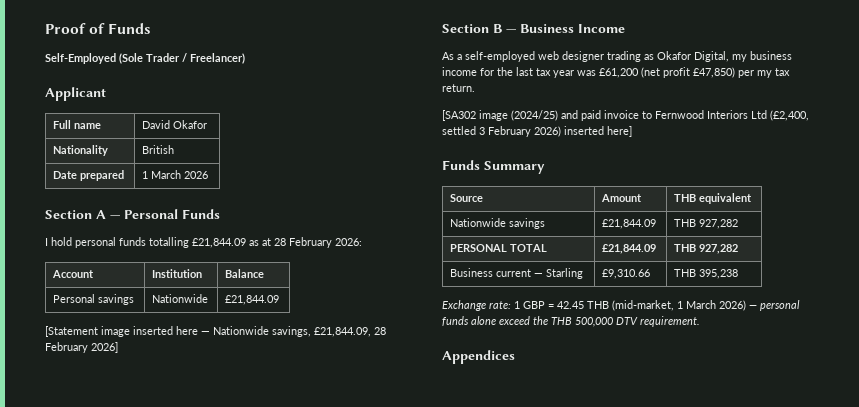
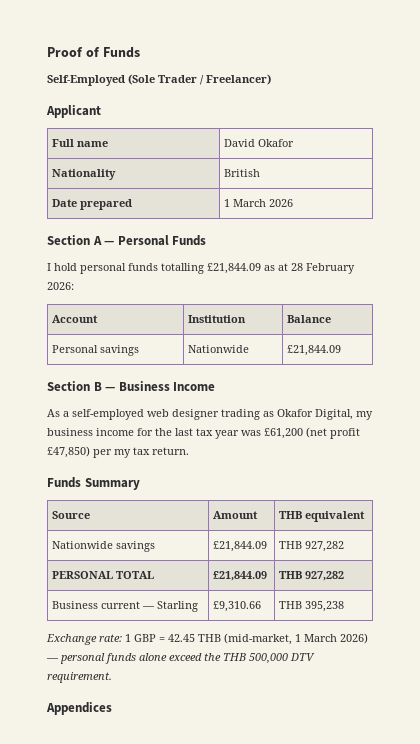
[45,326,386,337] [45,342,118,353] // [Statement image inserted here — Nationwide savings, £21,844.09, 28 February 2026] -> (342, 350) none
[442,110,809,121] [442,126,632,137] // [SA302 image (2024/25) and paid invoice to Fernwood Interiors Ltd (£2,400, settled 3 February 2026) inserted here] -> (189, 451) none

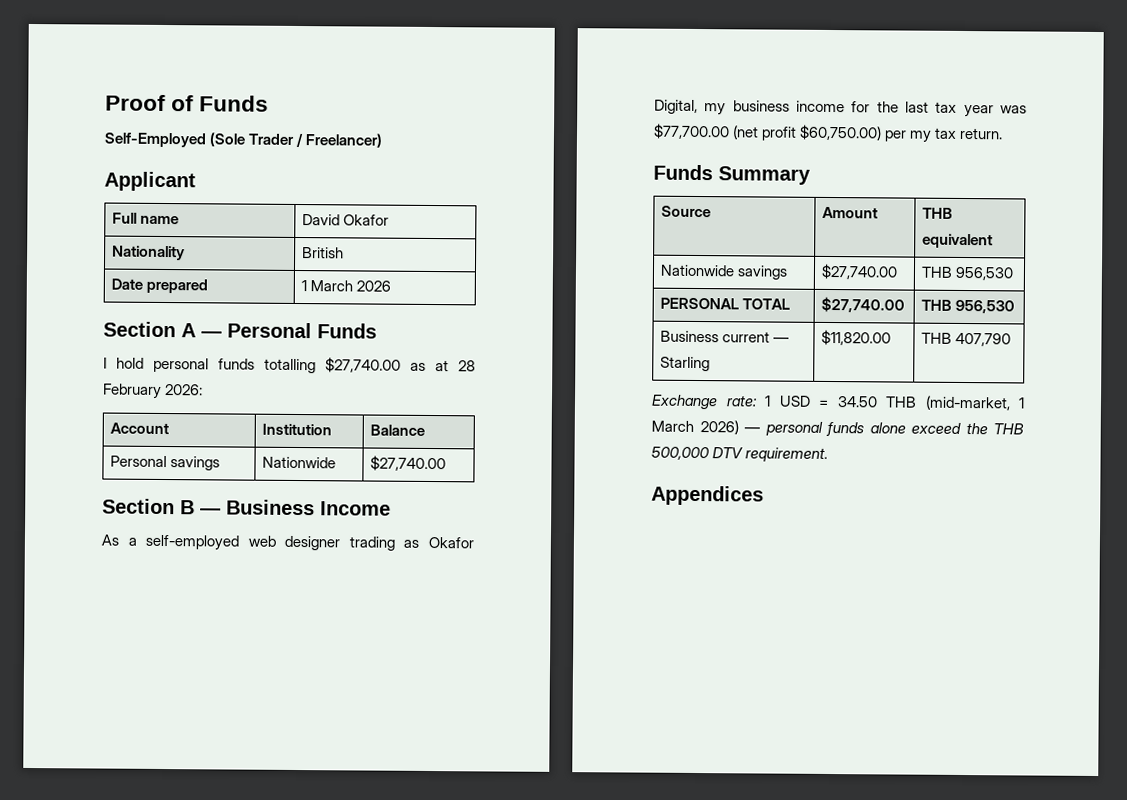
[207,263,261,274] £21,844.09 -> [325,357,401,373] $27,740.00
[287,345,342,356] £21,844.09 -> [370,455,447,472] $27,740.00
[264,428,303,439] £61,200 -> [653,123,730,140] $77,700.00
[47,446,90,458] £47,850) -> [799,124,883,141] $60,750.00)
[213,541,268,552] [279,541,345,552] £21,844.09 | THB 927,282 -> [821,263,899,280] [921,266,1015,281] $27,740.00 | THB 956,530
[213,571,268,581] [279,571,345,581] £21,844.09 | THB 927,282 -> [821,296,906,313] [921,299,1016,314] $27,740.00 | THB 956,530
[213,601,262,612] [279,601,345,612] £9,310.66 | THB 395,238 -> [821,329,892,346] [921,332,1012,347] $11,820.00 | THB 407,790
[134,634,195,642] GBP = 42.45 -> [778,395,878,408] USD = 34.50

